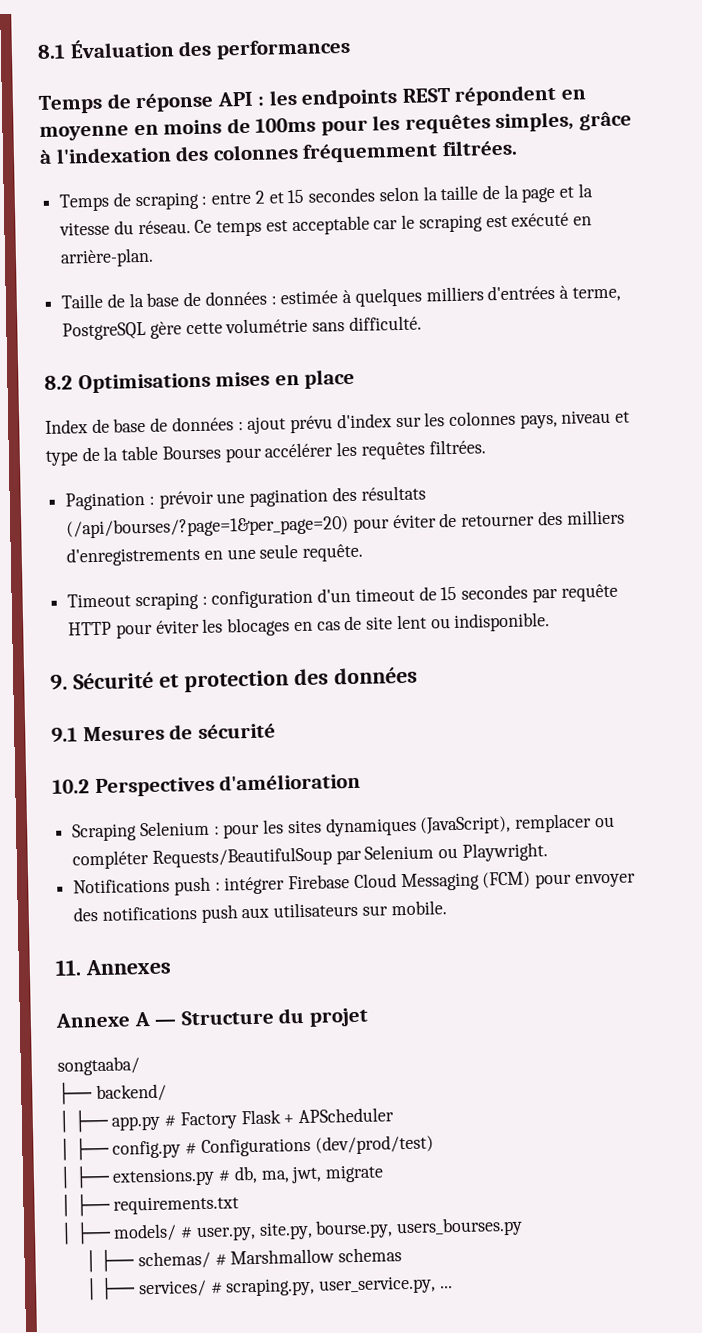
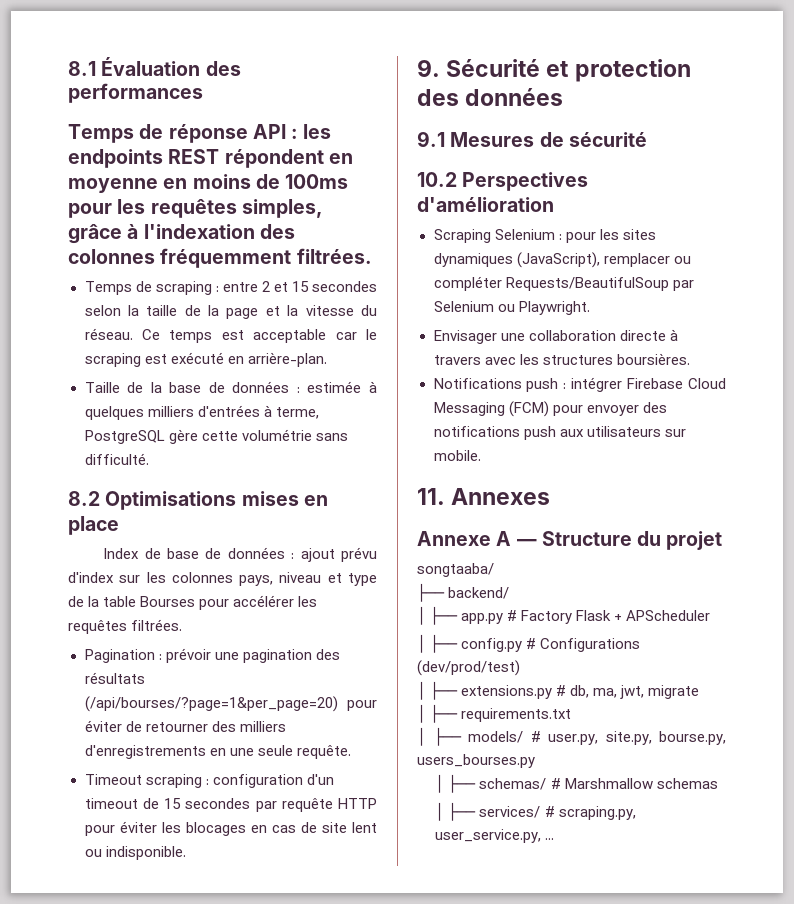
(548, 852) none -> [433,329,678,344] [433,353,690,365] // Envisager une collaboration directe à travers avec les structures boursières.

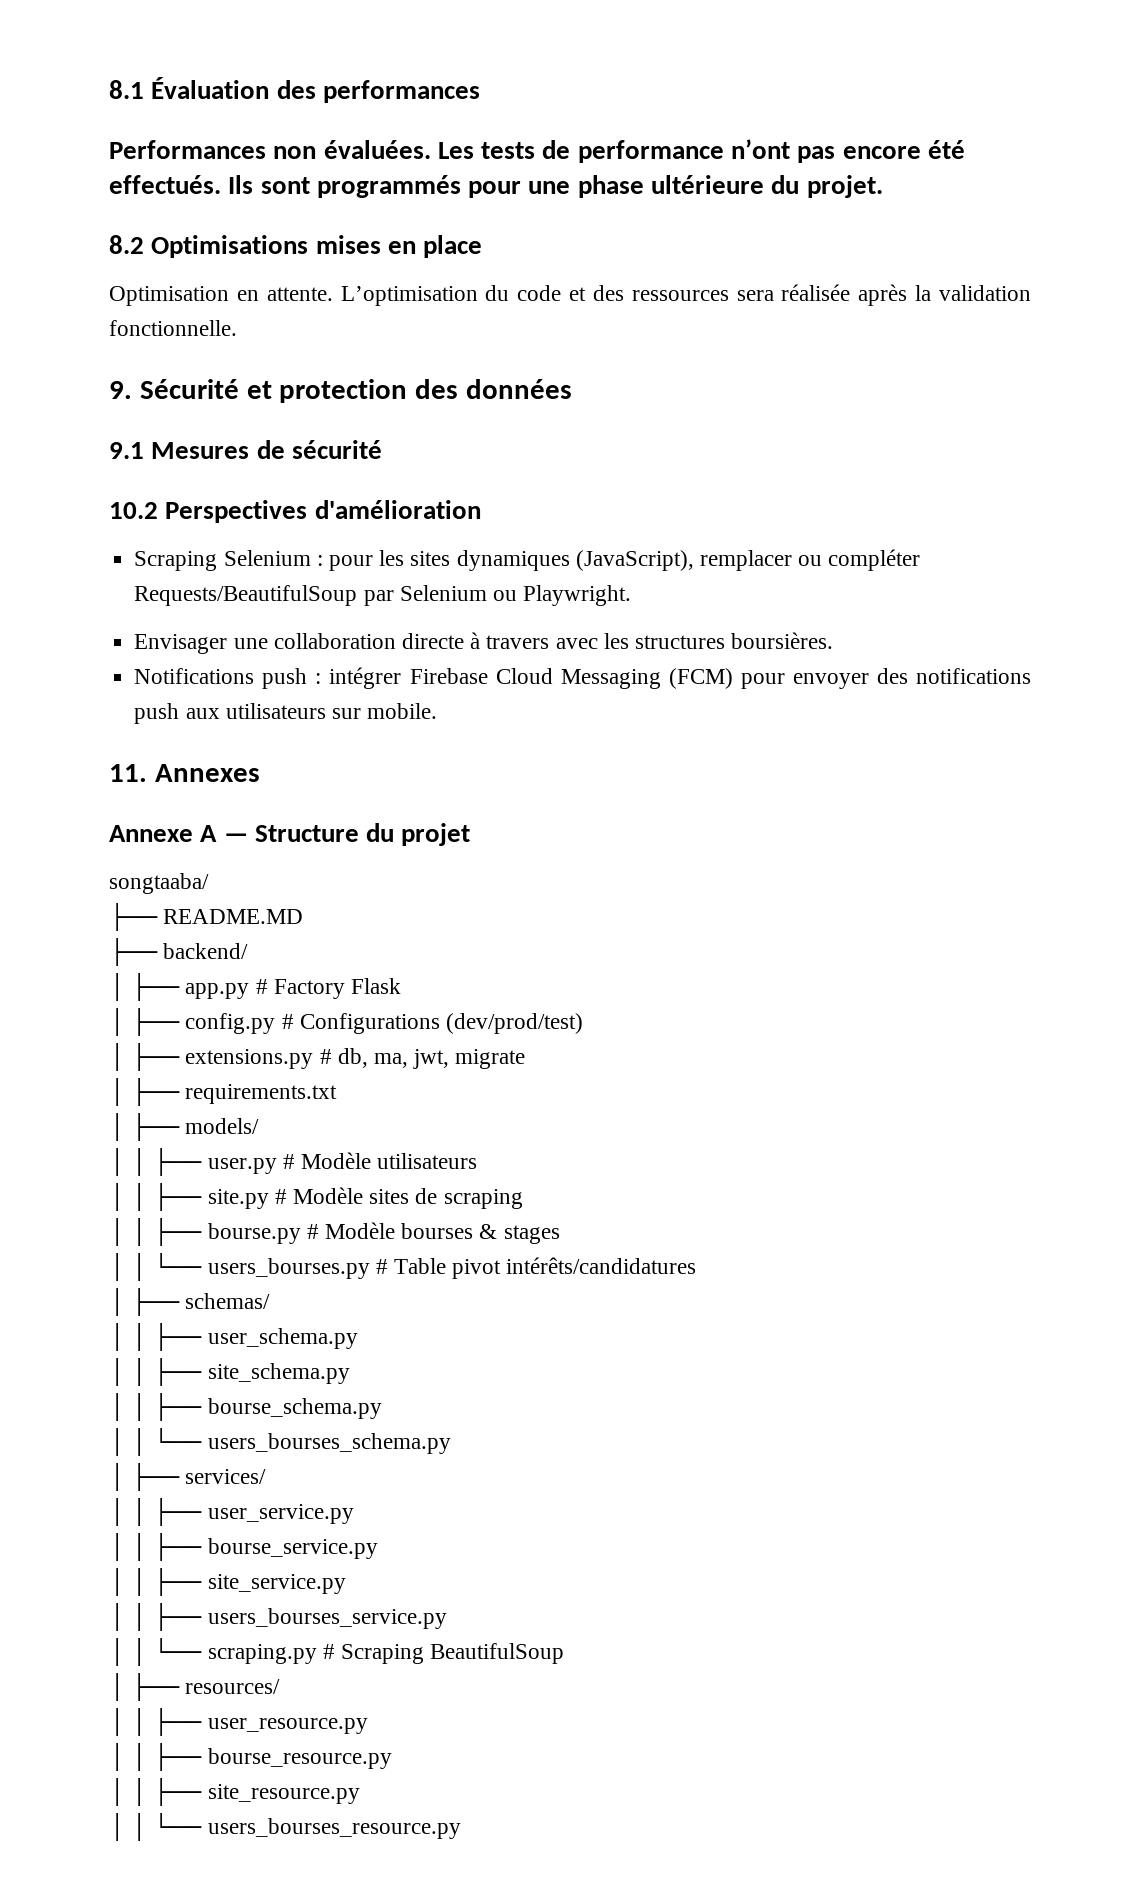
[68,124,332,143] [68,149,353,168] [68,174,349,193] [68,199,323,218] [68,224,295,244] [68,248,372,268] [84,281,377,295] [84,305,377,319] [84,328,377,343] [84,352,327,367] [84,381,377,393] [84,405,319,420] [84,429,348,444] [84,453,149,465] Temps de réponse API : les endpoints REST répondent en moyenne en moins de 100ms pour les requêtes simples, grâce à l'indexation des colonnes fréquemment filtrées. // Temps de scraping : entre 2 et 15 secondes selon la taille de la page et la vitesse du réseau. Ce temps est acceptable car le scraping est exécuté en arrière-plan. // Taille de la base de données : estimée à quelques milliers d'entrées à terme, PostgreSQL gère cette volumétrie sans difficulté. -> [109,139,965,163] [109,175,883,198] Performances non évaluées. Les tests de performance n’ont pas encore été effectués. Ils sont programmés pour une phase ultérieure du projet.
[103,547,378,562] [68,572,377,586] [68,595,318,610] [68,619,183,634] [84,648,340,663] [84,672,145,684] [84,696,377,712] [84,720,286,732] [84,745,351,759] [84,774,334,788] [84,798,377,812] [84,821,377,836] [84,846,186,860] Index de base de données : ajout prévu d'index sur les colonnes pays, niveau et type de la table Bourses pour accélérer les requêtes filtrées. // Pagination : prévoir une pagination des résultats (/api/bourses/?page=1&per_page=20) pour éviter de retourner des milliers d'enregistrements en une seule requête. // Timeout scraping : configuration d'un timeout de 15 secondes par requête HTTP pour éviter les blocages en cas de site lent ou indisponible. -> [109,284,1031,306] [109,320,237,336] Optimisation en attente. L’optimisation du code et des ressources sera réalisée après la validation fonctionnelle.
(494, 570) none -> [109,903,304,931] // ├── README.MD
[614,610,711,621] + APScheduler -> (402, 986) none
[530,731,726,745] [417,754,535,768] [435,774,718,793] [435,802,636,821] [435,829,555,843] # user.py, site.py, bourse.py, users_bourses.py // │ ├── schemas/ # Marshmallow schemas // │ ├── services/ # scraping.py, user_service.py, ... -> [109,1148,478,1176] [109,1183,523,1211] [109,1218,560,1246] [109,1253,697,1281] [109,1288,271,1316] [109,1323,358,1351] [109,1358,350,1386] [109,1393,382,1421] [109,1428,451,1456] [109,1463,267,1491] [109,1498,354,1526] [109,1533,378,1561] [109,1568,346,1596] [109,1603,447,1631] [109,1638,565,1666] [109,1673,281,1701] [109,1708,368,1736] [109,1743,392,1771] [109,1778,360,1806] [109,1813,461,1841] // │ │ ├── user.py # Modèle utilisateurs // │ │ ├── site.py # Modèle sites de scraping // │ │ ├── bourse.py # Modèle bourses & stages // │ │ └── users_bourses.py # Table pivot intérêts/candidatures // │ ├── schemas/ // │ │ ├── user_schema.py // │ │ ├── site_schema.py // │ │ ├── bourse_schema.py // │ │ └── users_bourses_schema.py // │ ├── services/ // │ │ ├── user_service.py // │ │ ├── bourse_service.py // │ │ ├── site_service.py // │ │ ├── users_bourses_service.py // │ │ └── scraping.py # Scraping BeautifulSoup // │ ├── resources/ // │ │ ├── user_resource.py // │ │ ├── bourse_resource.py // │ │ ├── site_resource.py // │ │ └── users_bourses_resource.py

